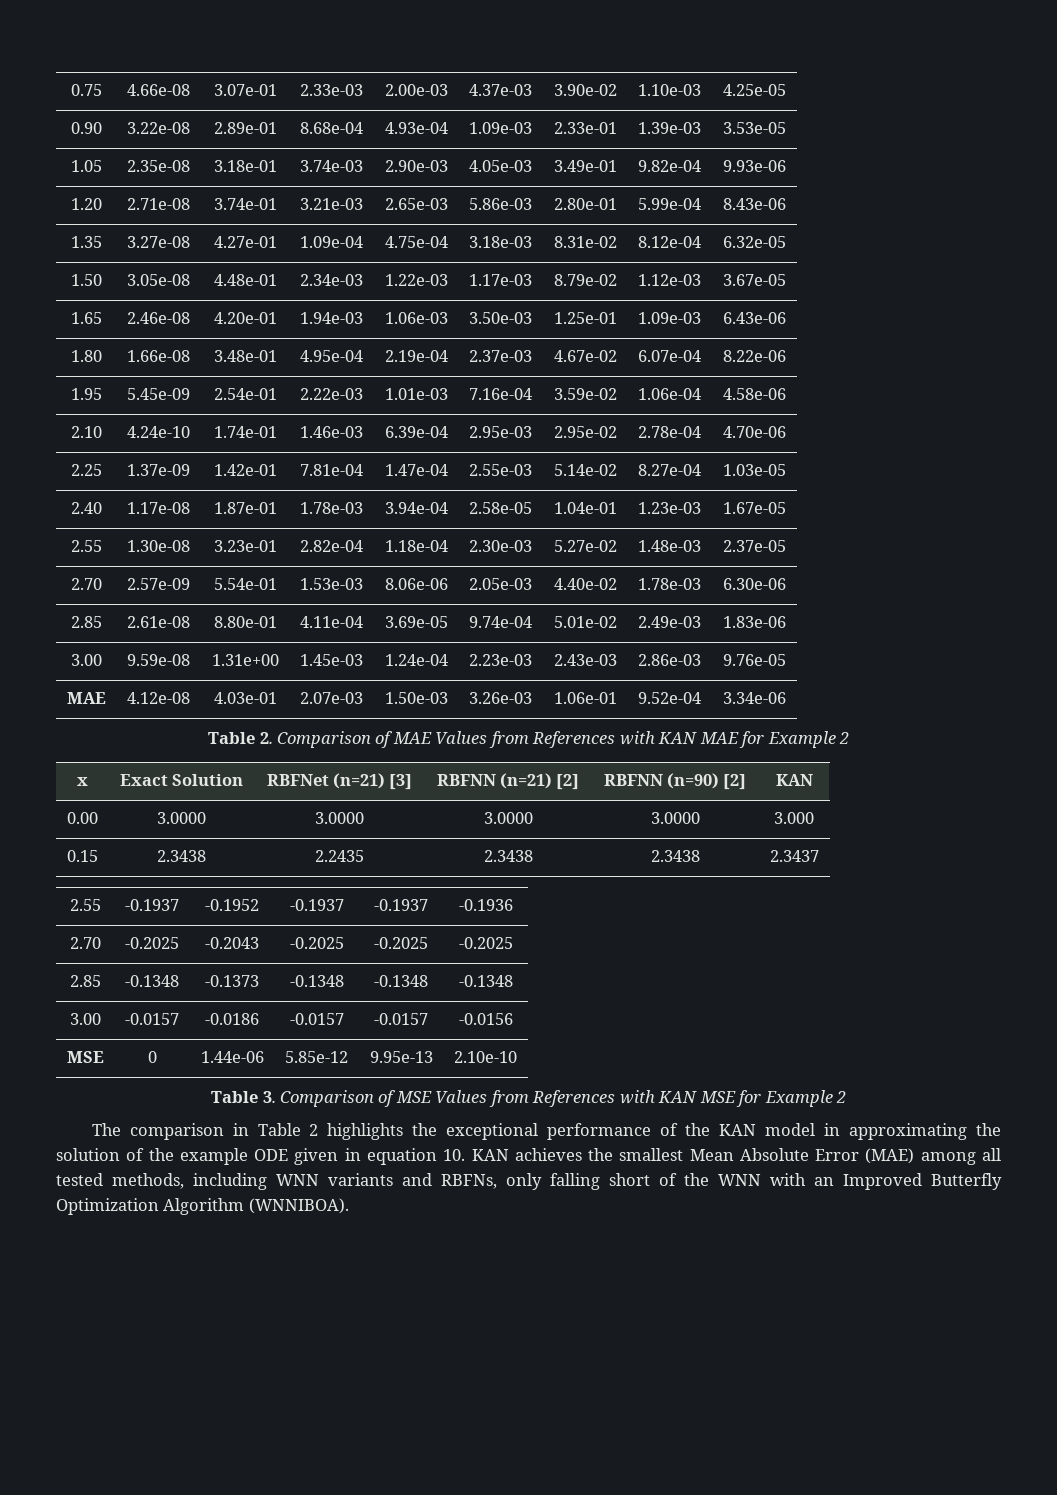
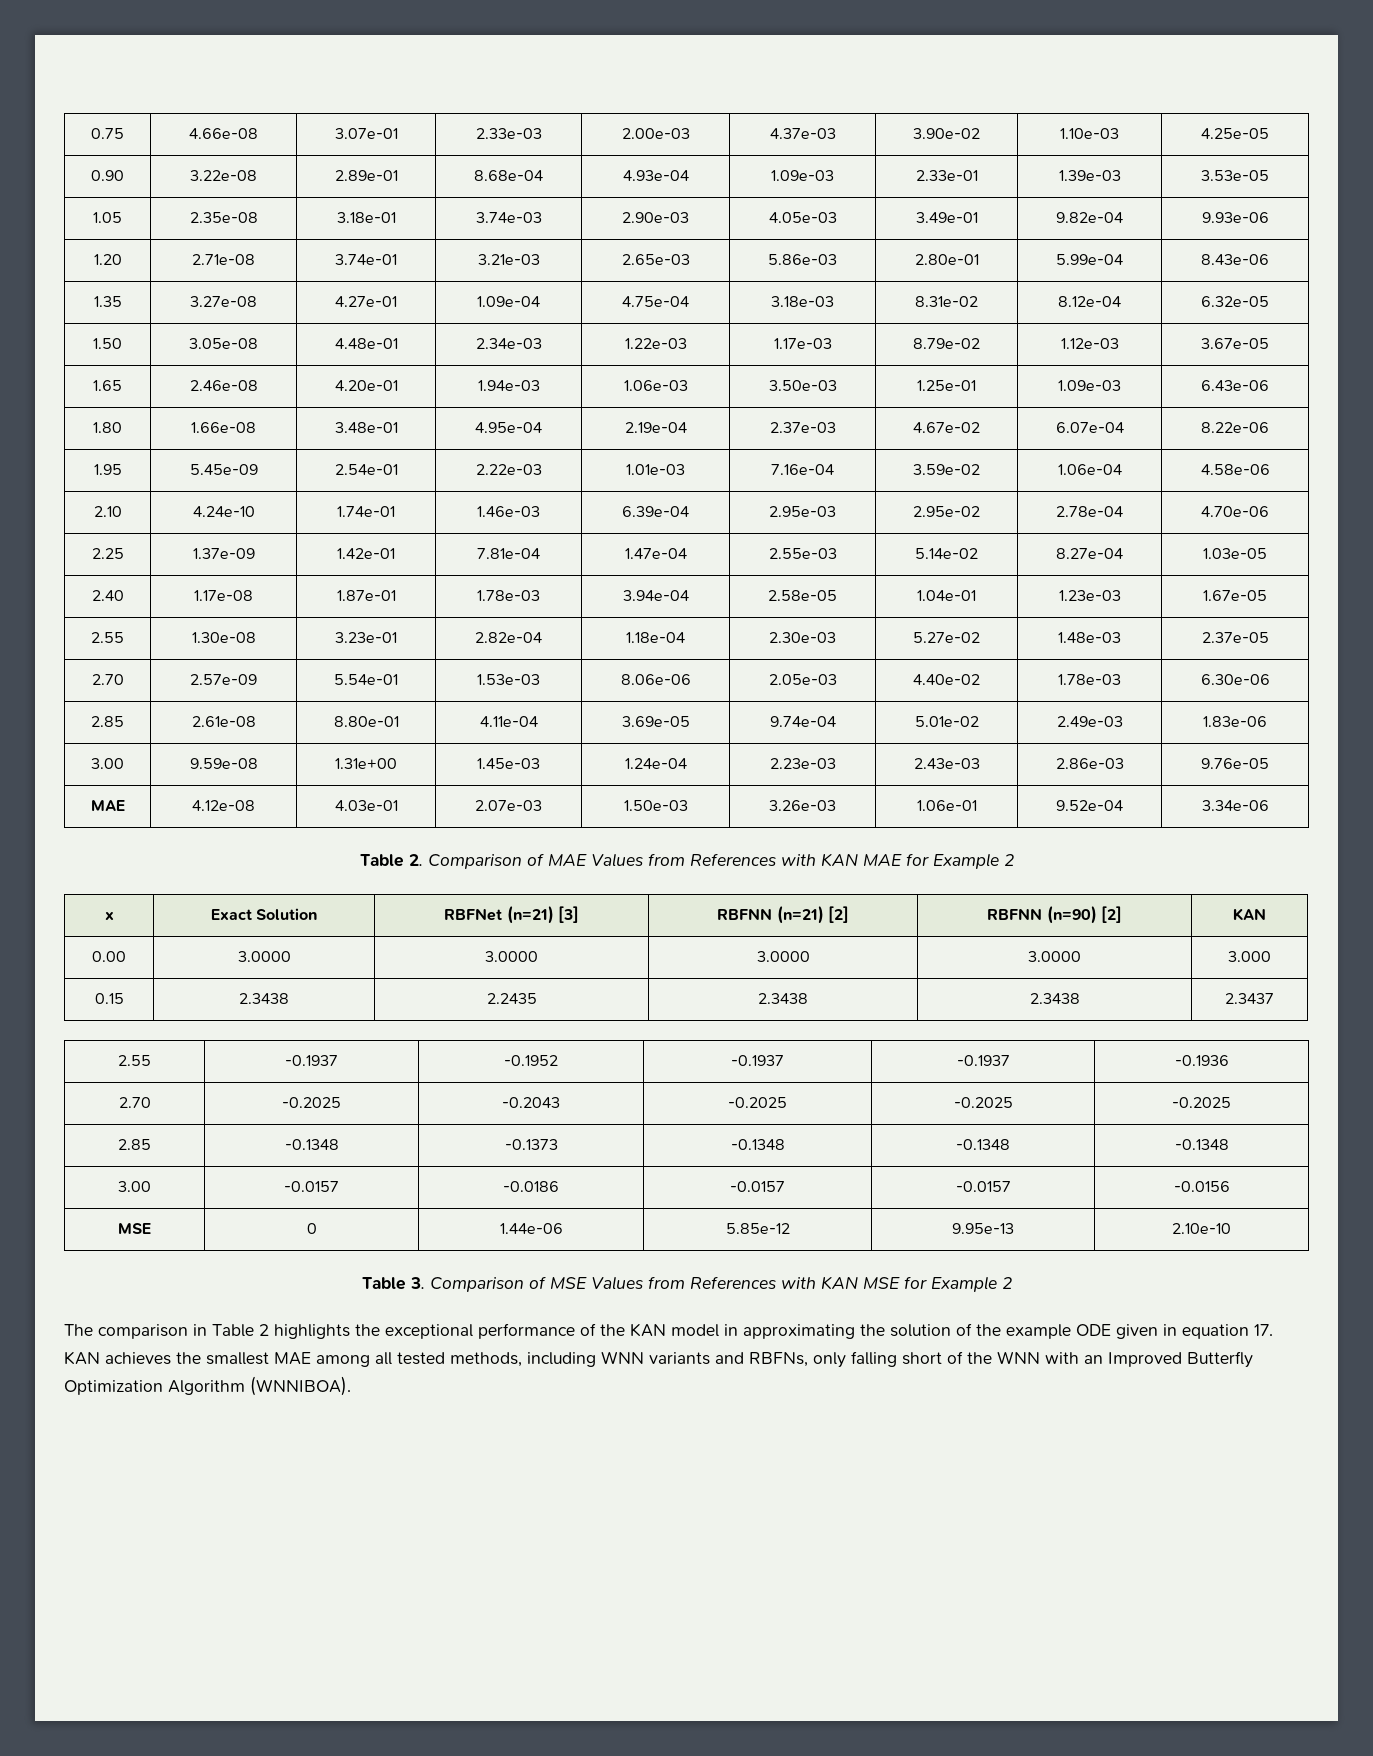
[443,1149,466,1161] 10. -> [1254,1324,1273,1336] 17.
[689,1148,915,1164] Mean Absolute Error (MAE) -> [274,1352,311,1365] MAE

